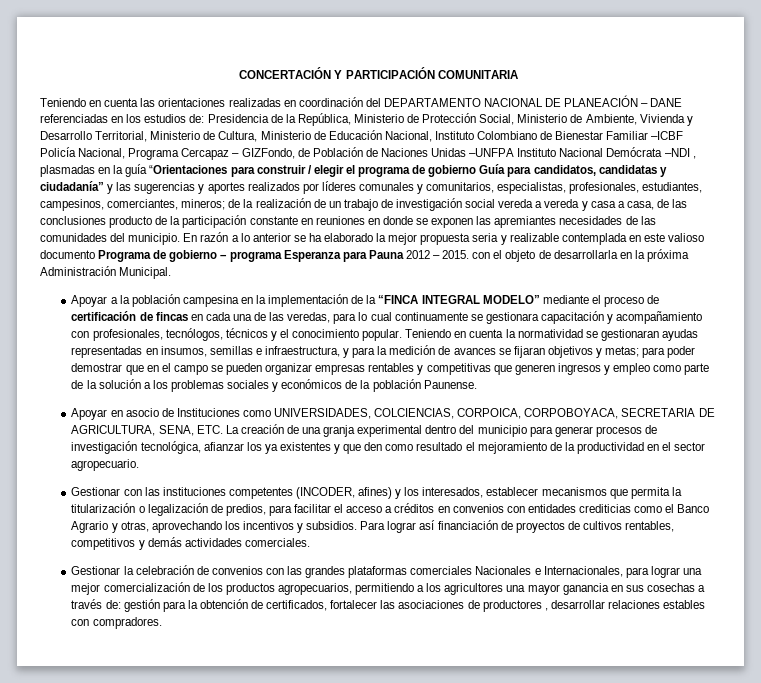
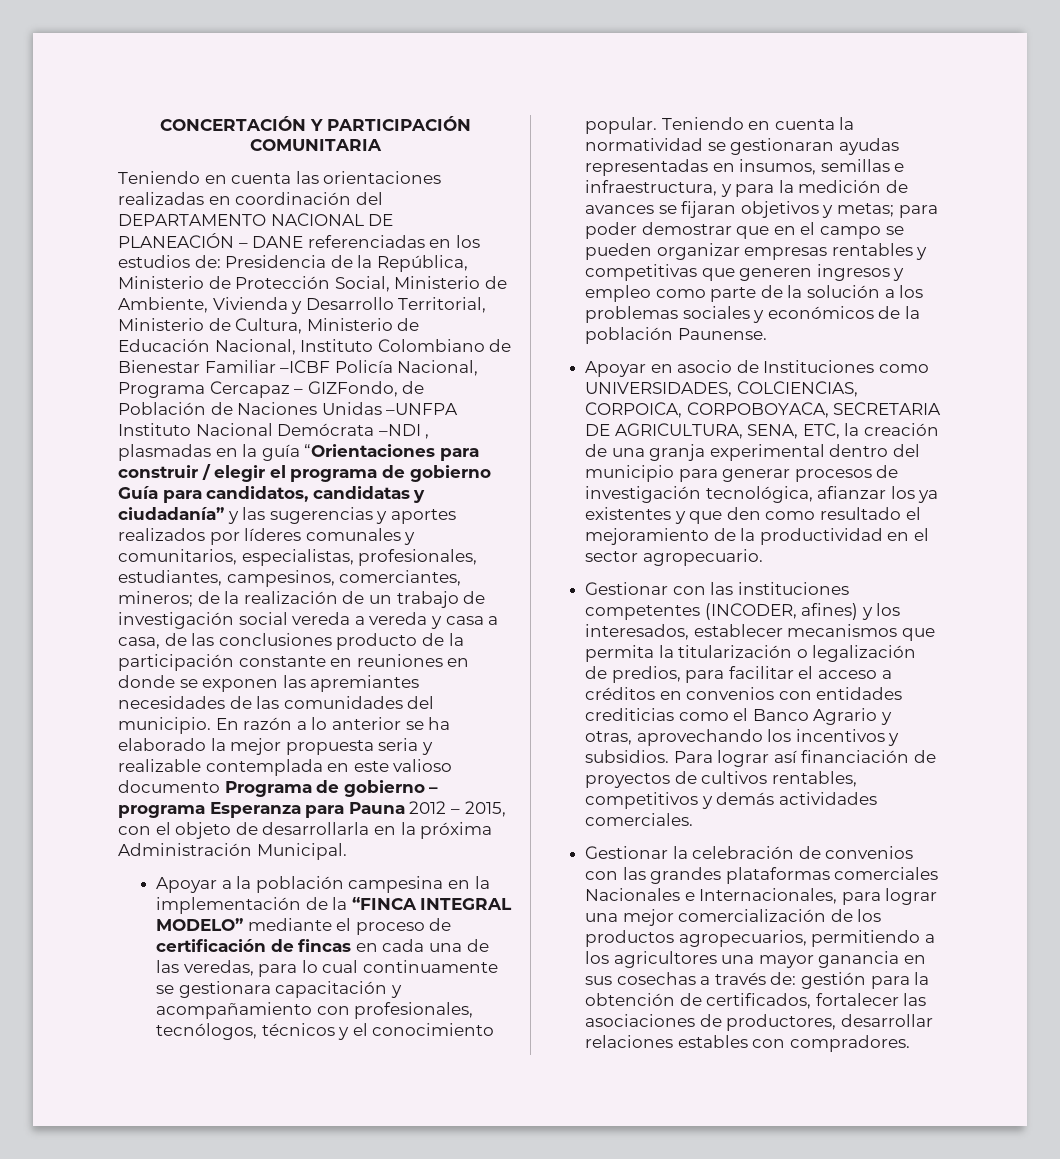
[442,250,470,259] 2015. -> [464,801,506,817] 2015,
[196,425,239,434] ETC. La -> [802,423,860,439] ETC, la
[482,600,548,612] productores , -> [726,1014,837,1031] productores,

